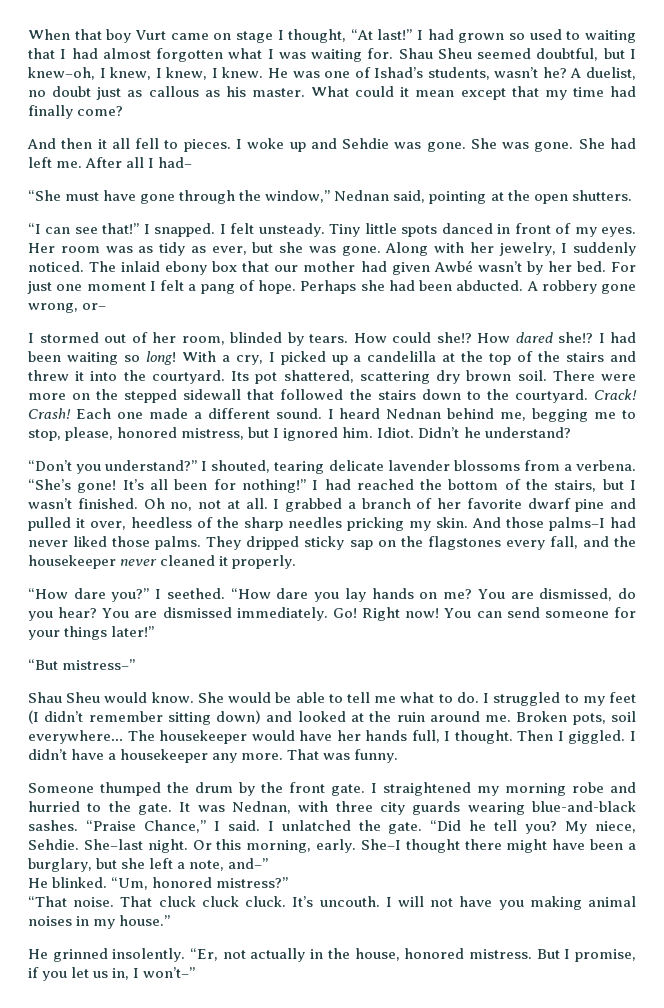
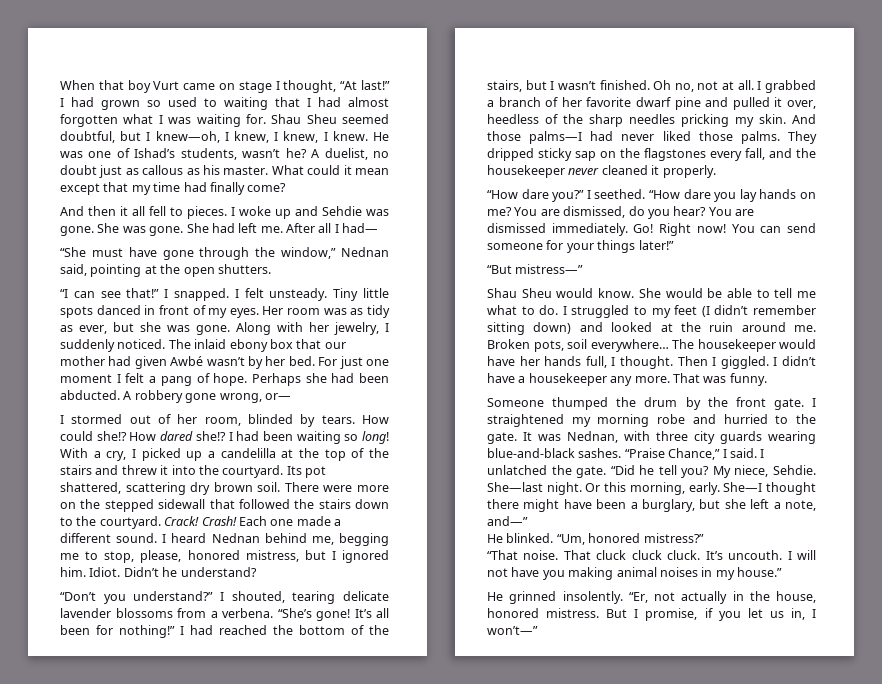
[28,67,95,80] knew–oh, -> [155,131,220,143] knew—oh,
[158,157,193,168] had– -> [342,223,379,233] had—
[82,303,107,310] or– -> [264,393,291,400] or—
[549,517,605,531] palms–I -> [529,131,583,144] palms—I
[62,659,136,670] mistress–” -> [515,264,584,274] mistress—”
[83,839,143,850] She–last -> [487,482,543,492] She—last
[360,839,401,850] She–I -> [723,482,763,492] She—I
[228,858,269,869] and–” -> [487,516,528,526] and—”
[143,967,196,978] won’t–” -> [487,626,538,635] won’t—”

